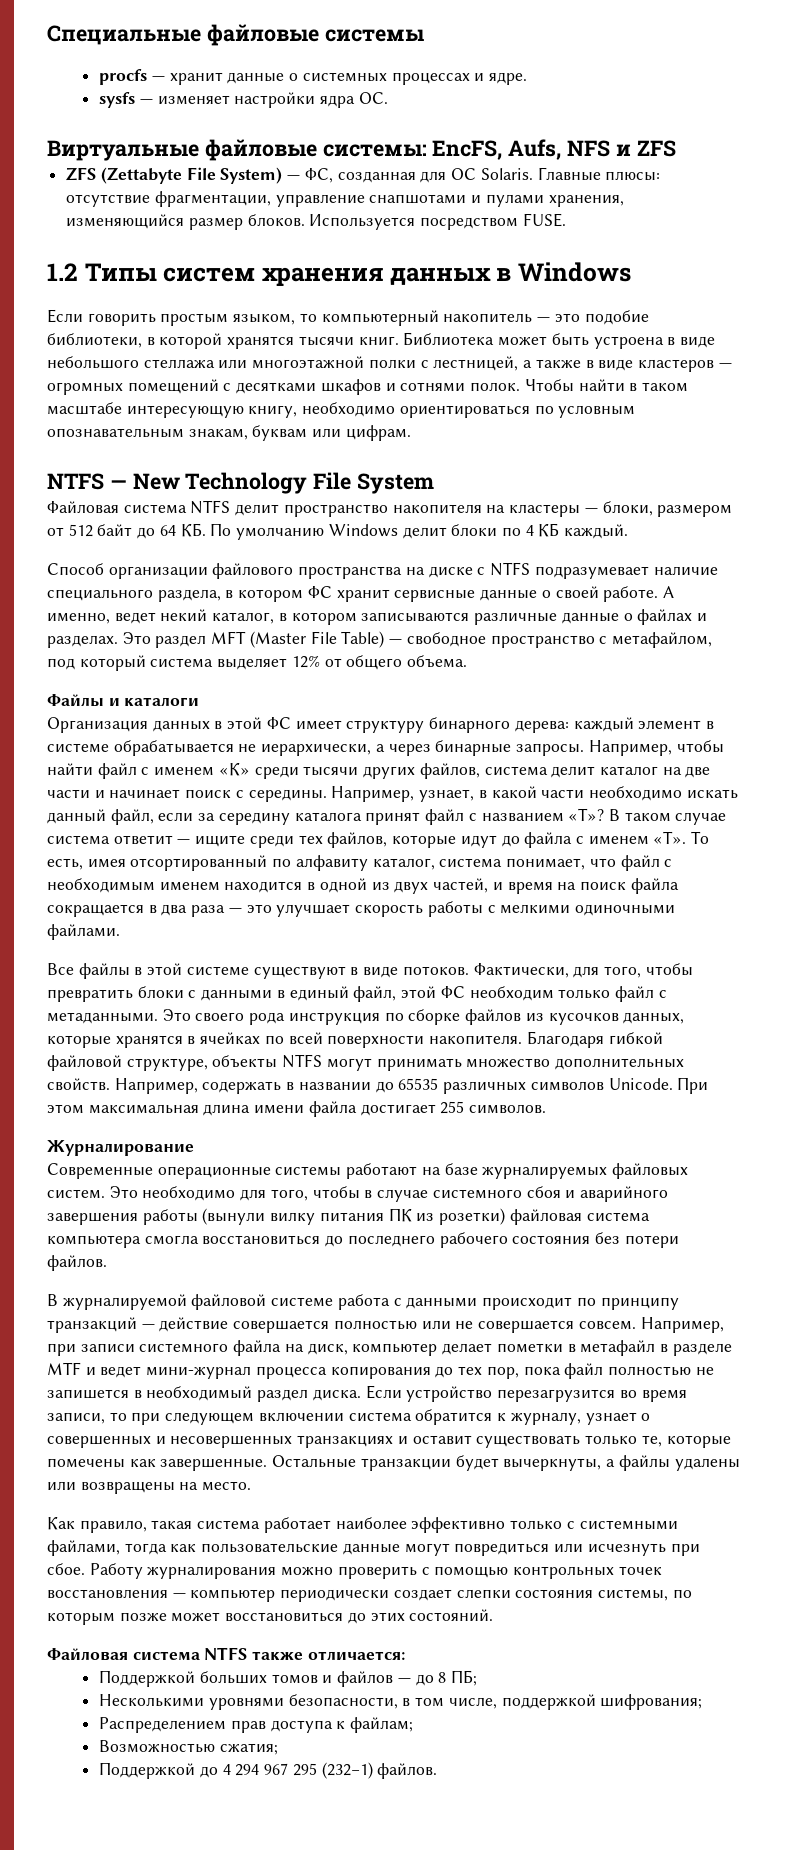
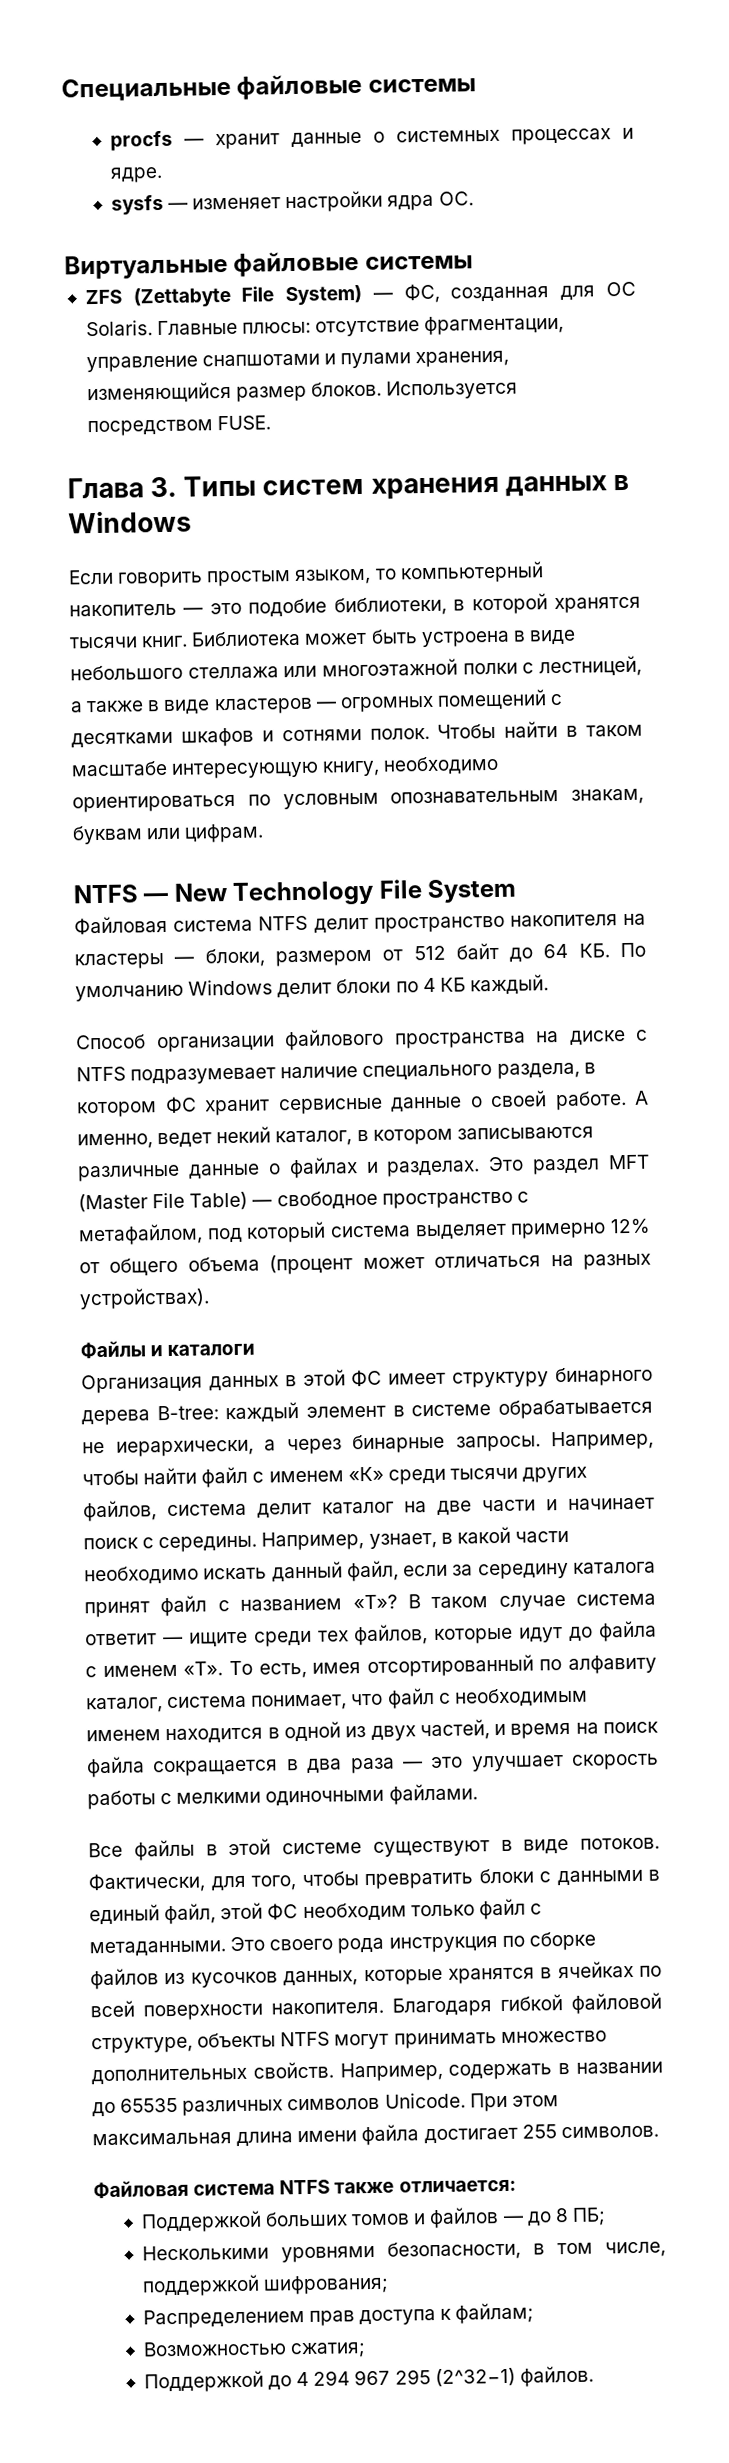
[322,139,676,160] системы: EncFS, Aufs, NFS и ZFS -> [364,255,473,270] системы
[47,263,78,281] 1.2 -> [67,476,178,499] Глава 3.
(288, 664) none -> [510,1222,607,1239] примерно
[407,655,468,668] объема. -> [187,1253,652,1275] [79,1287,210,1310] объема (процент может отличаться на разных устройствах).
[514,720,569,733] дерева: -> [81,1405,219,1426] дерева B-tree:
[47,1140,194,1156] [47,1163,689,1179] [47,1186,668,1202] [47,1208,650,1225] [47,1232,679,1248] [47,1255,107,1271] [47,1294,679,1310] [47,1317,724,1333] [47,1340,732,1356] [47,1362,714,1379] [47,1385,687,1402] [47,1409,651,1425] [47,1435,731,1448] [47,1455,740,1471] [47,1481,252,1494] [47,1517,678,1533] [47,1540,700,1556] [47,1563,662,1579] [47,1589,692,1602] [47,1609,494,1625] // Журналирование // Современные операционные системы работают на базе журналируемых файловых систем. Это необходимо для того, чтобы в случае системного сбоя и аварийного завершения работы (вынули вилку питания ПК из розетки) файловая система компьютера смогла восстановиться до последнего рабочего состояния без потери файлов. // В журналируемой файловой системе работа с данными происходит по принципу транзакций — действие совершается полностью или не совершается совсем. Например, при записи системного файла на диск, компьютер делает пометки в метафайл в разделе MTF и ведет мини-журнал процесса копирования до тех пор, пока файл полностью не запишется в необходимый раздел диска. Если устройство перезагрузится во время записи, то при следующем включении система обратится к журналу, узнает о совершенных и несовершенных транзакциях и оставит существовать только те, которые помечены как завершенные. Остальные транзакции будет вычеркнуты, а файлы удалены или возвращены на место. // Как правило, такая система работает наиболее эффективно только с системными файлами, тогда как пользовательские данные могут повредиться или исчезнуть при сбое. Работу журналирования можно проверить с помощью контрольных точек восстановления — компьютер периодически создает слепки состояния системы, по которым позже может восстановиться до этих состояний. -> (659, 2132) none
[321,1762,373,1779] (232−1) -> [434,2367,516,2388] (2^32−1)

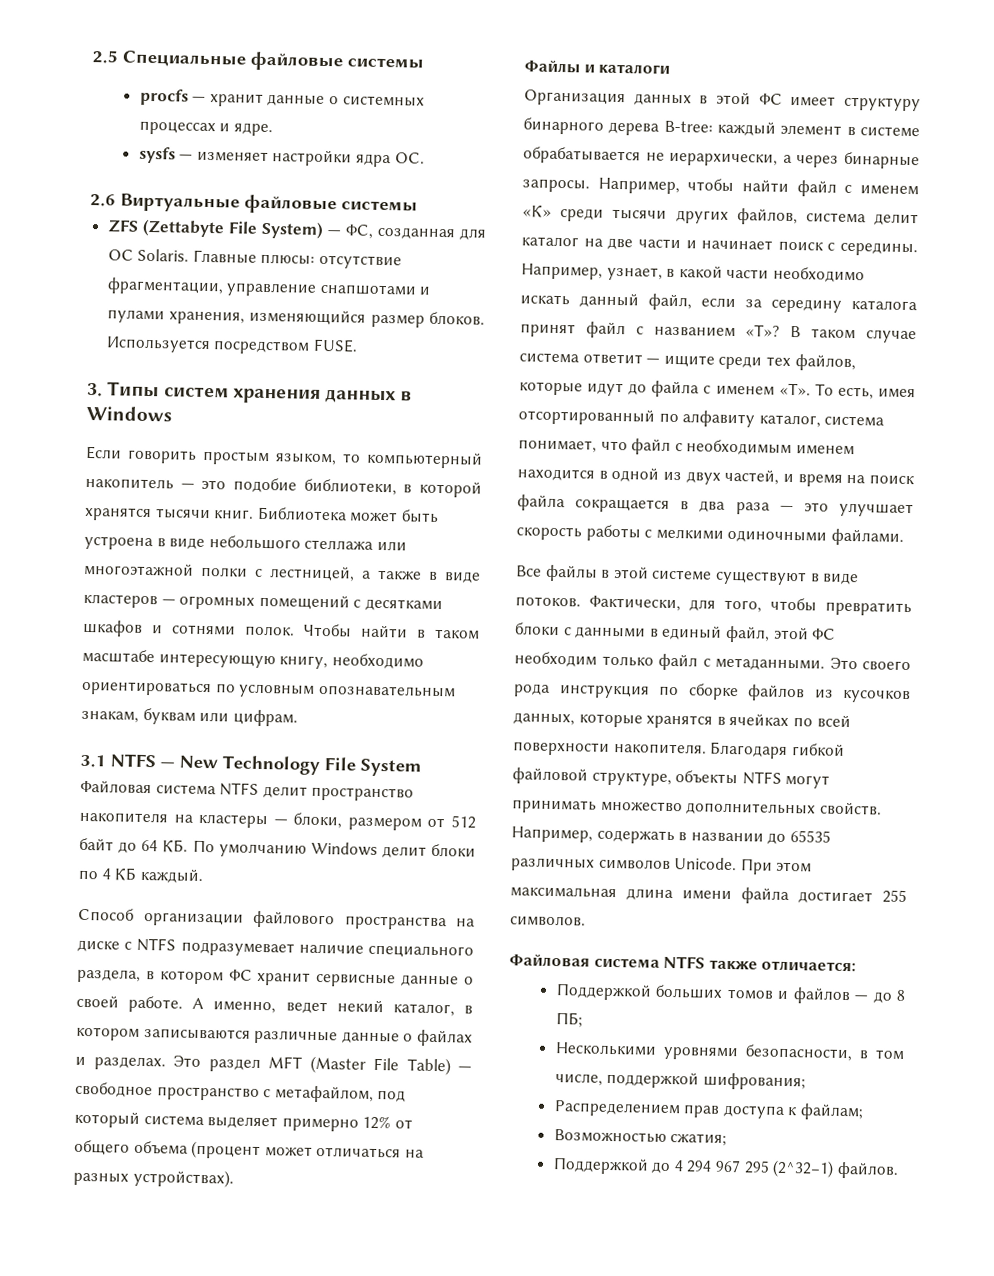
(61, 89) none -> [92,50,118,64] 2.5
(474, 198) none -> [90,193,116,207] 2.6
[67,477,144,499] Глава -> (358, 345) none
(265, 833) none -> [80,754,106,768] 3.1

